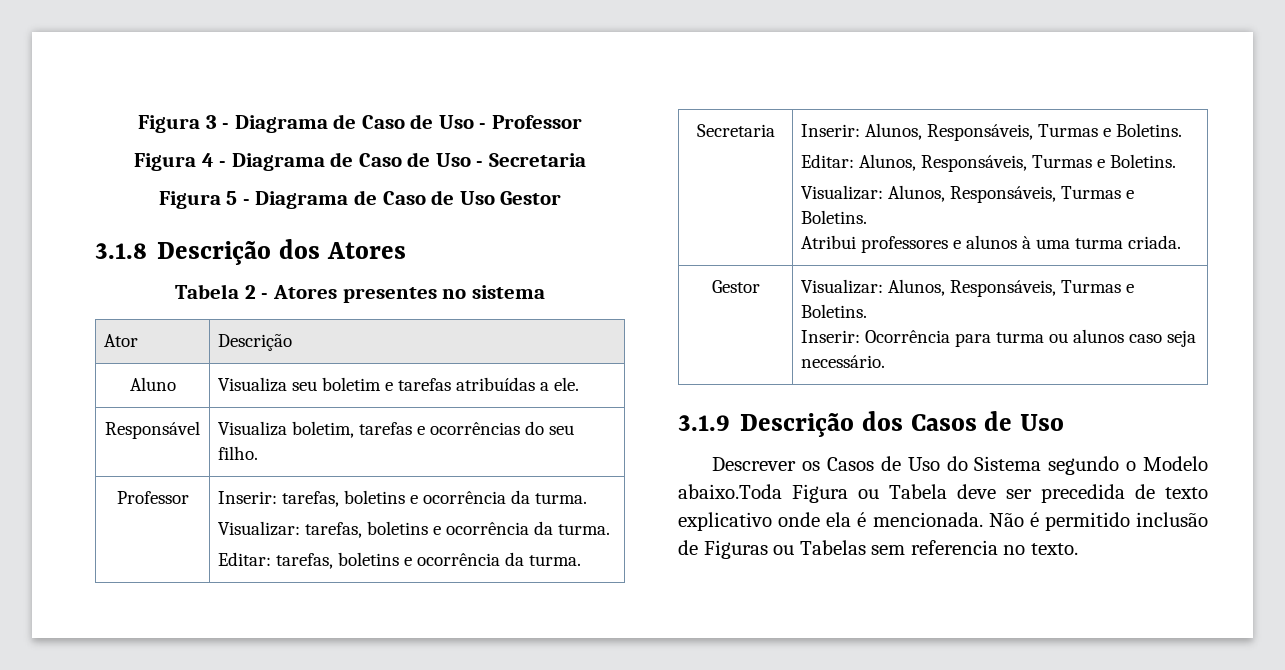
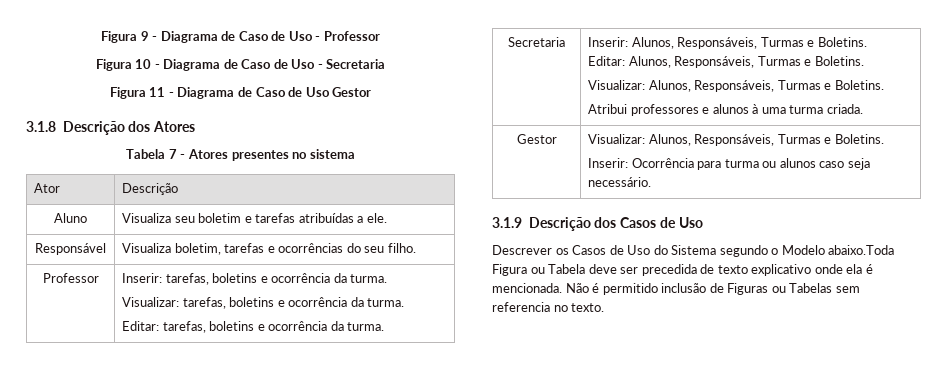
[138,115,217,133] Figura 3 -> [101,31,149,43] Figura 9
[201,153,214,167] 4 -> [135,59,152,69] 10
[226,191,238,205] 5 -> [149,87,166,97] 11
[244,285,256,299] 2 -> [168,149,177,159] 7

